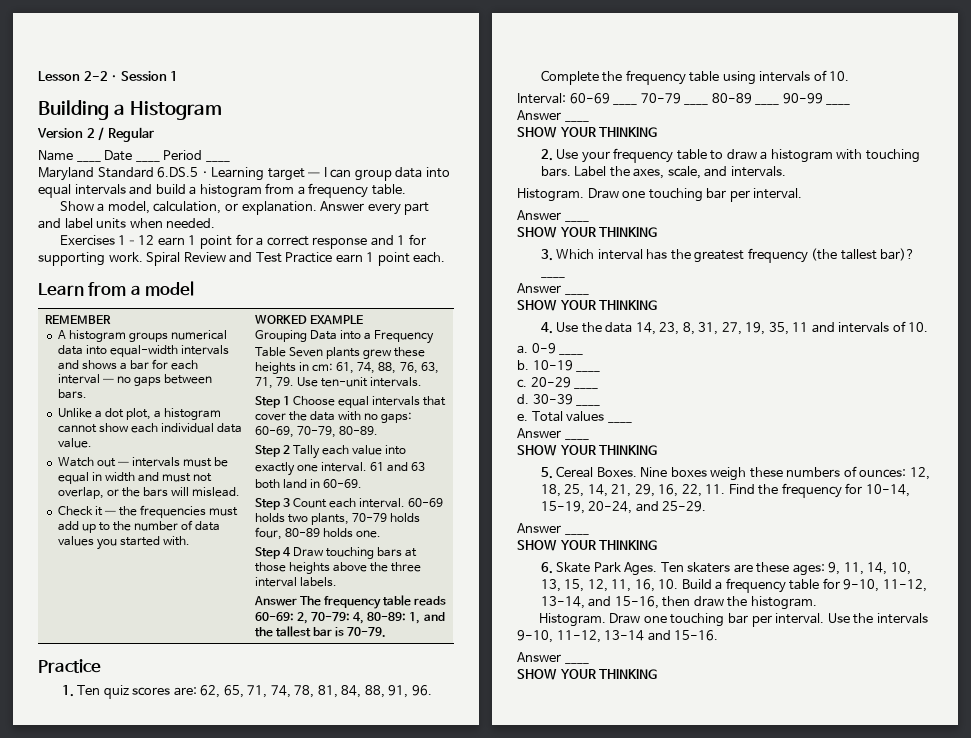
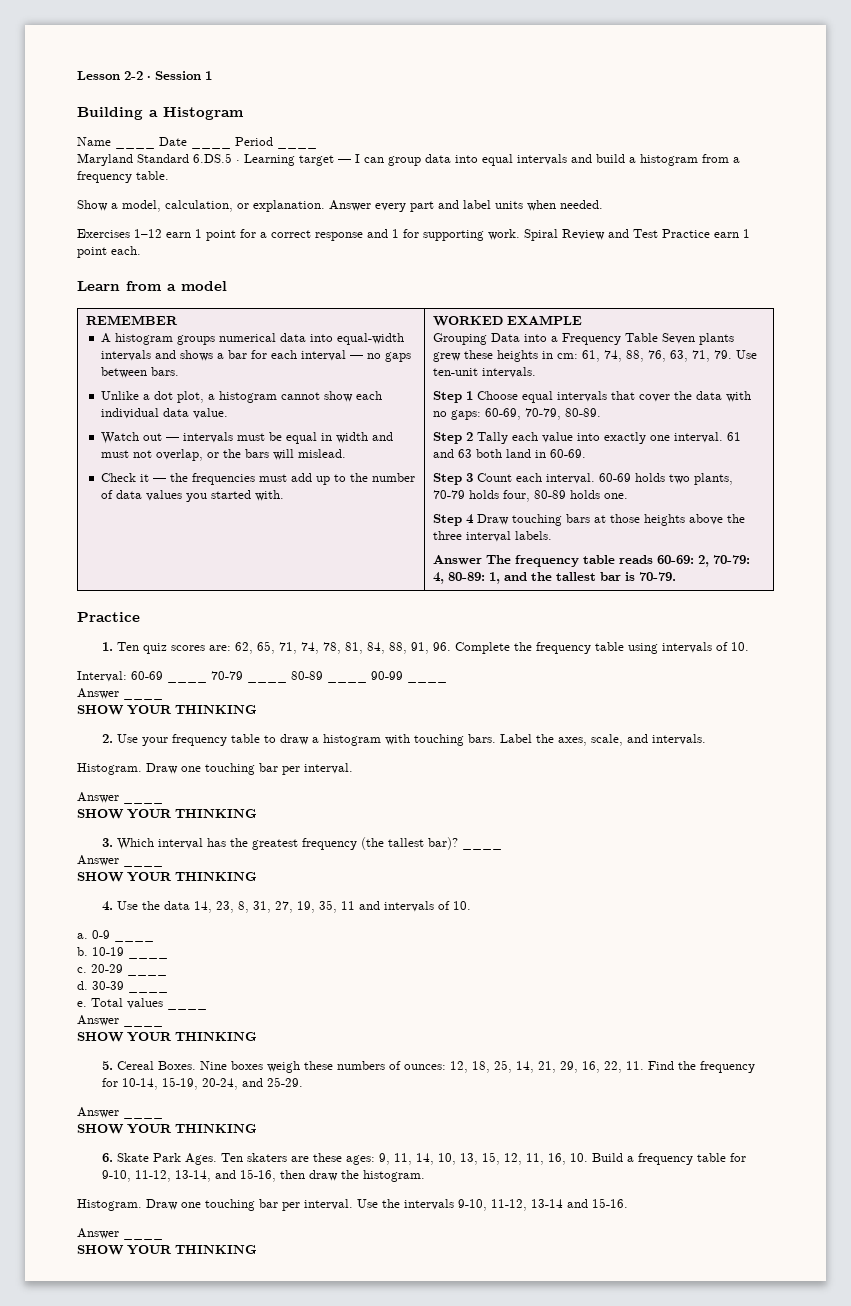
[37,127,154,142] // Version 2 / Regular -> (244, 113) none

